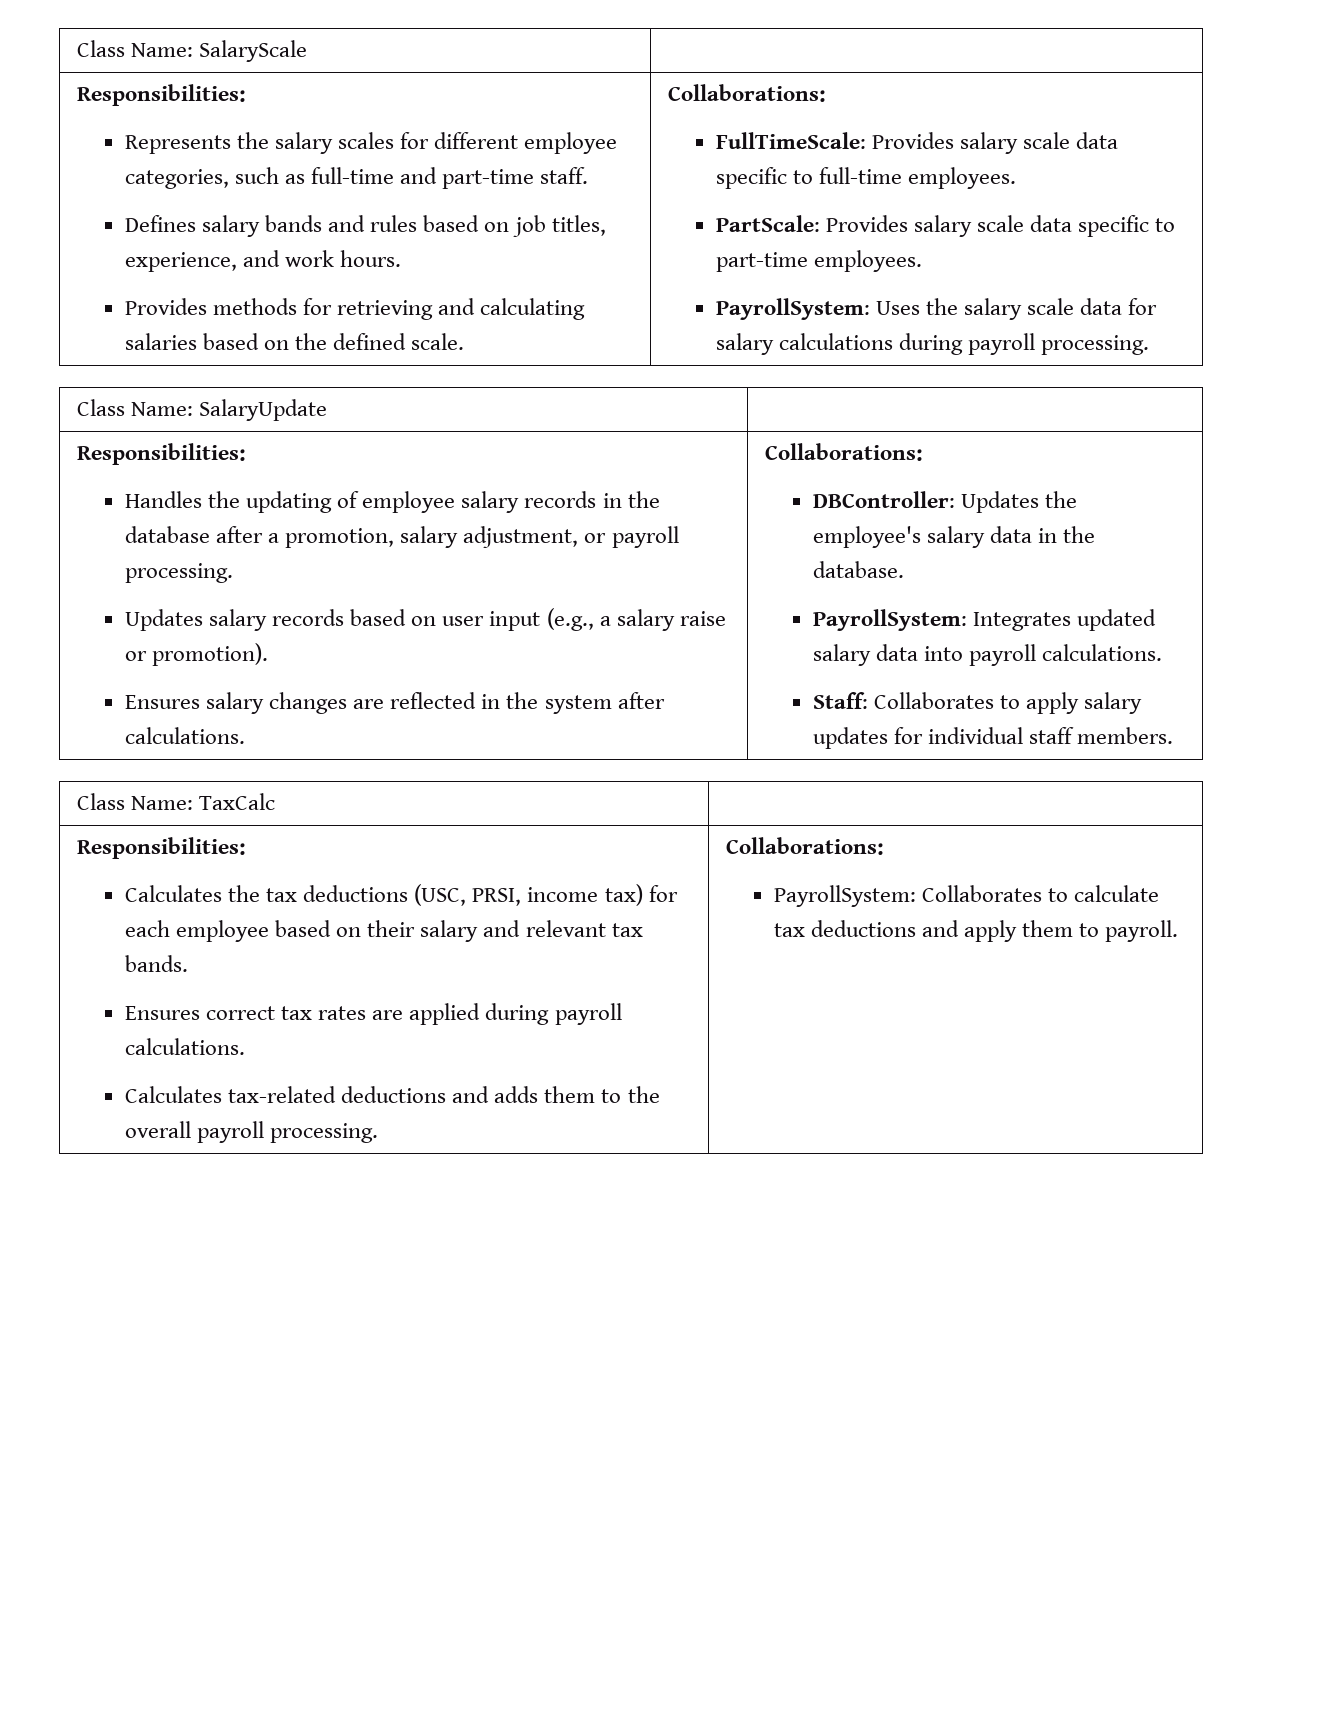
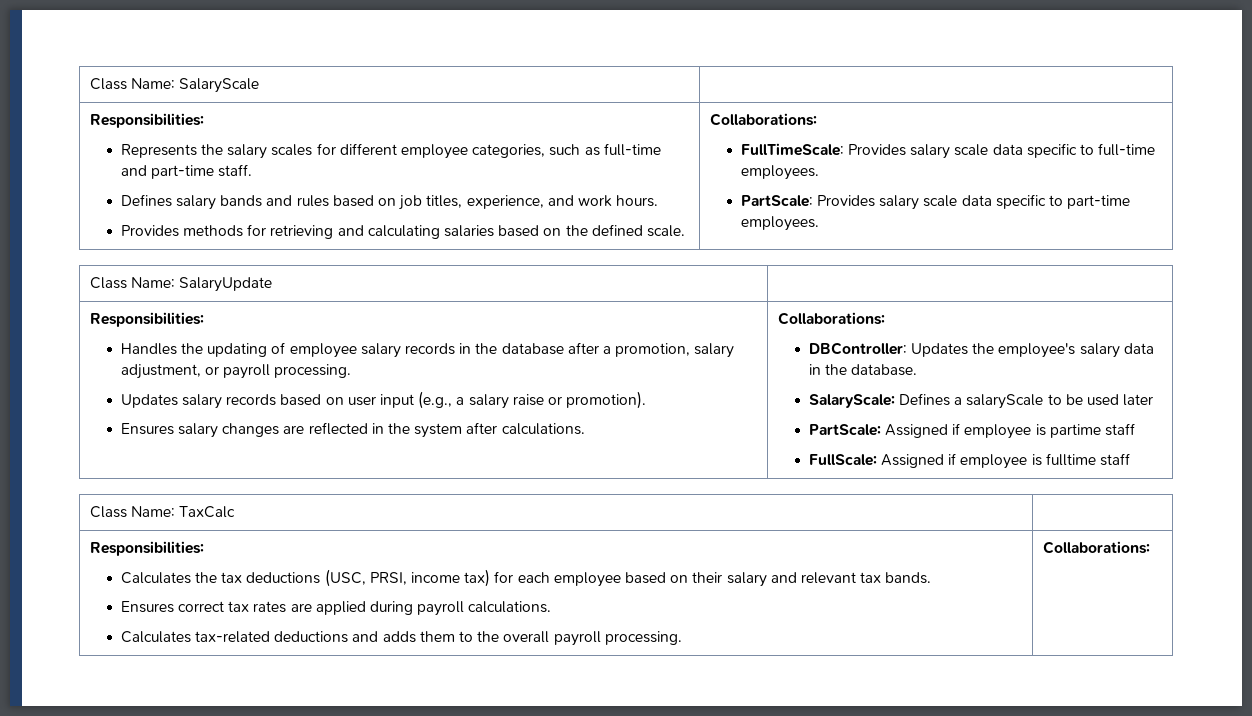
[716,298,1158,320] [716,333,1150,355] // PayrollSystem: Uses the salary scale data for salary calculations during payroll processing. -> (819, 223) none
[813,609,1157,631] [813,644,1163,666] [813,692,1143,714] [813,727,1174,749] PayrollSystem: Integrates updated salary data into payroll calculations. // Staff: Collaborates to apply salary updates for individual staff members. -> [808,393,1154,409] [808,423,1136,439] [808,453,1131,469] SalaryScale: Defines a salaryScale to be used later // PartScale: Assigned if employee is partime staff // FullScale: Assigned if employee is fulltime staff
[774,885,1160,907] [774,920,1179,942] // PayrollSystem: Collaborates to calculate tax deductions and apply them to payroll. -> (1151, 547) none

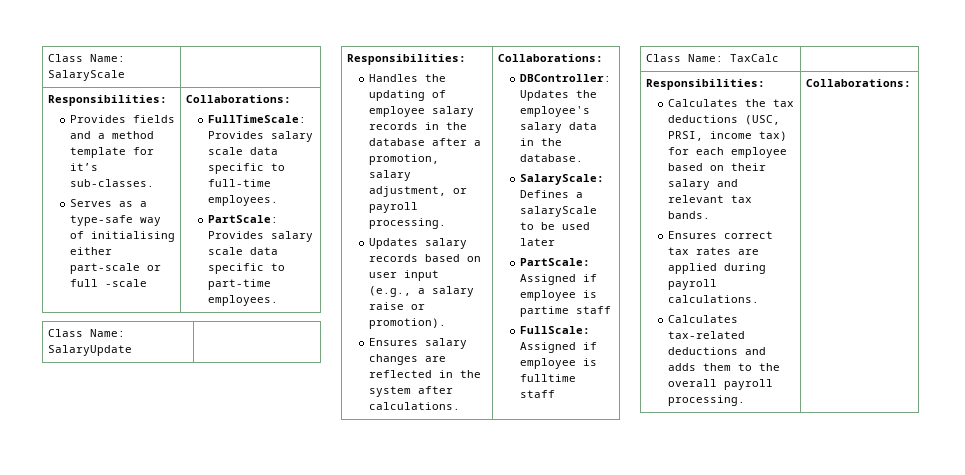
[120,143,661,159] [120,164,253,179] [120,194,659,210] [120,224,685,239] Represents the salary scales for different employee categories, such as full-time and part-time staff. // Defines salary bands and rules based on job titles, experience, and work hours. // Provides methods for retrieving and calculating salaries based on the defined scale. -> [70,115,176,123] [70,131,155,139] [70,147,155,158] [70,163,99,171] [70,179,155,187] [70,199,148,207] [70,215,162,226] [70,231,176,242] [70,247,113,255] [70,263,162,274] [70,279,148,287] Provides fields and a method template for it’s sub-classes. // Serves as a type-safe way of initialising either part-scale or full -scale

